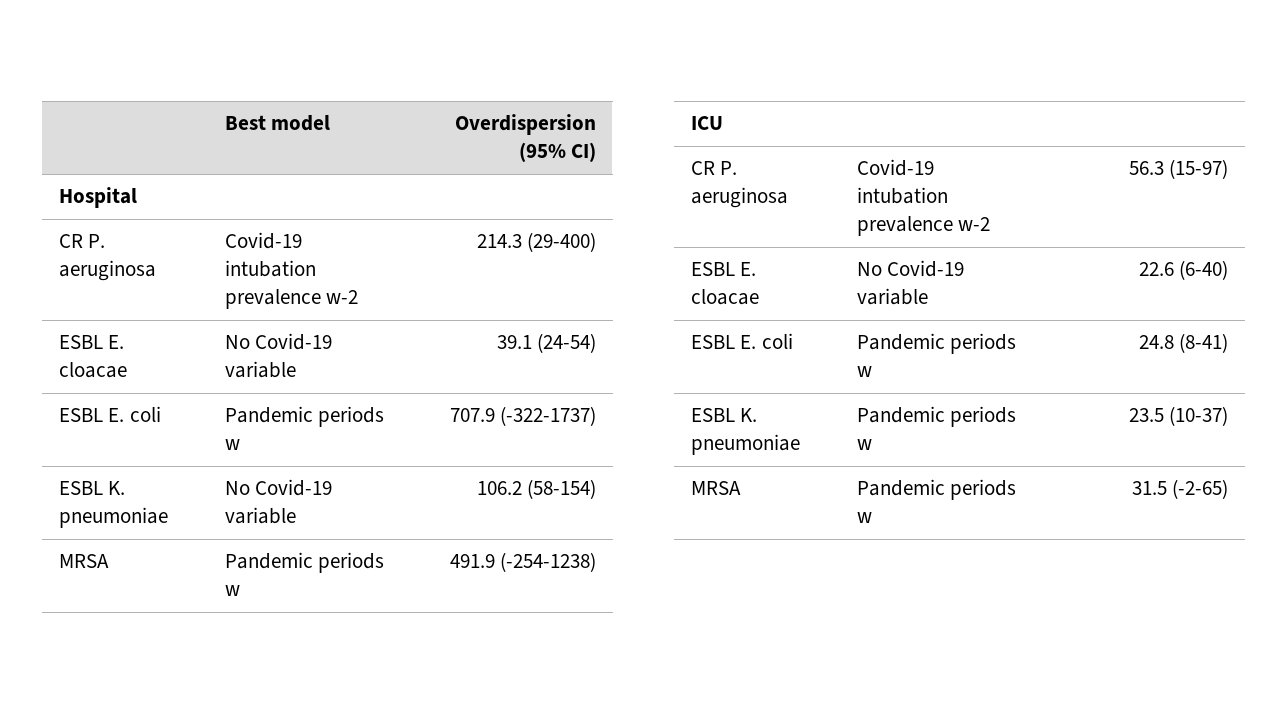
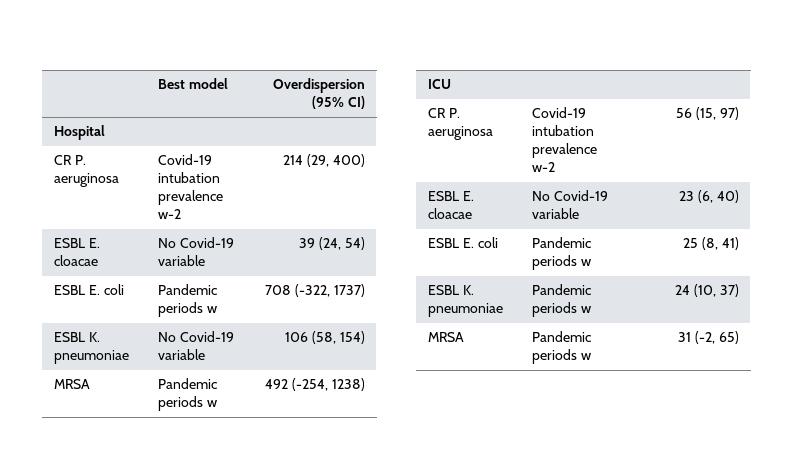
[476,232,597,252] [58,335,125,349] [58,362,127,378] [224,333,333,350] [224,361,296,378] [496,333,597,353] [58,406,161,422] [224,406,385,427] [224,439,240,450] [449,406,597,426] 214.3 (29-400) // ESBL E. cloacae | No Covid-19 variable | 39.1 (24-54) // ESBL E. coli | Pandemic periods w | 707.9 (-322-1737) -> [283,154,366,167] [53,238,100,248] [53,255,98,266] [157,237,234,248] [157,255,205,266] [299,237,366,250] [53,284,124,295] [157,284,217,295] [157,302,217,317] [265,284,366,297] 214 (29, 400) // ESBL E. cloacae | No Covid-19 variable | 39 (24, 54) // ESBL E. coli | Pandemic periods w | 708 (-322, 1737)
[476,479,597,499] [58,554,109,568] [224,552,385,573] [224,585,240,596] [449,552,597,572] 106.2 (58-154) // MRSA | Pandemic periods w | 491.9 (-254-1238) -> [285,331,366,344] [53,379,90,389] [157,378,217,389] [157,396,217,411] [265,378,366,391] 106 (58, 154) // MRSA | Pandemic periods w | 492 (-254, 1238)
[1128,159,1229,179] [690,262,757,276] [690,289,759,305] [856,260,965,277] [856,288,928,305] [1138,260,1229,280] [690,333,793,349] [856,333,1017,354] [856,366,872,377] [1138,333,1229,353] 56.3 (15-97) // ESBL E. cloacae | No Covid-19 variable | 22.6 (6-40) // ESBL E. coli | Pandemic periods w | 24.8 (8-41) -> [676,107,740,120] [427,191,474,201] [427,208,472,219] [531,190,608,201] [531,208,579,219] [679,190,740,203] [427,237,498,248] [531,237,591,248] [531,255,591,270] [683,237,740,250] 56 (15, 97) // ESBL E. cloacae | No Covid-19 variable | 23 (6, 40) // ESBL E. coli | Pandemic periods w | 25 (8, 41)
[1128,406,1229,426] [690,481,741,495] [856,479,1017,500] [856,512,872,523] [1131,479,1229,499] 23.5 (10-37) // MRSA | Pandemic periods w | 31.5 (-2-65) -> [675,284,740,297] [427,332,464,342] [531,331,591,342] [531,349,591,364] [678,331,740,344] 24 (10, 37) // MRSA | Pandemic periods w | 31 (-2, 65)

